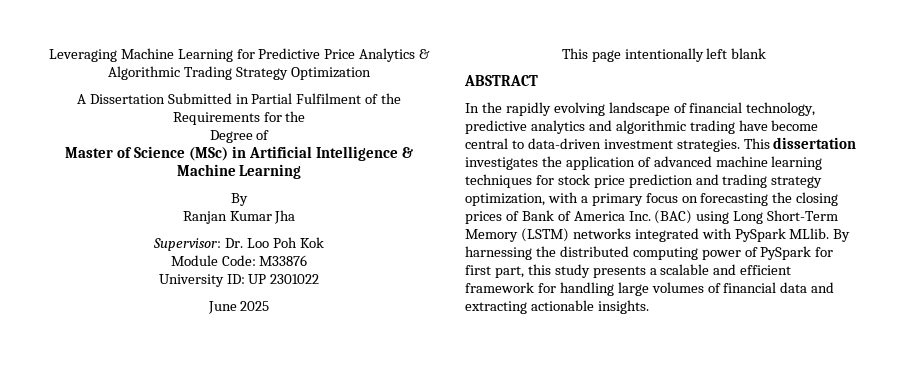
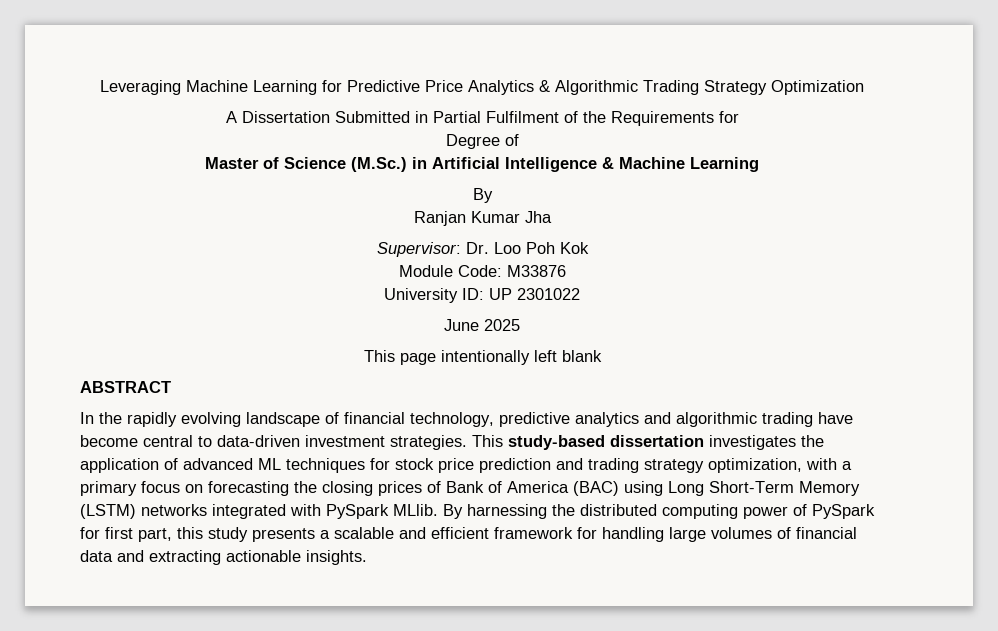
[285,111,306,122] the -> (739, 117) none
[189,147,229,161] (MSc) -> [351,157,407,172] (M.Sc.)
(770, 143) none -> [508,435,605,450] study-based
[715,156,823,170] machine learning -> [258,458,281,470] ML
[628,211,651,221] Inc. -> (569, 487) none

